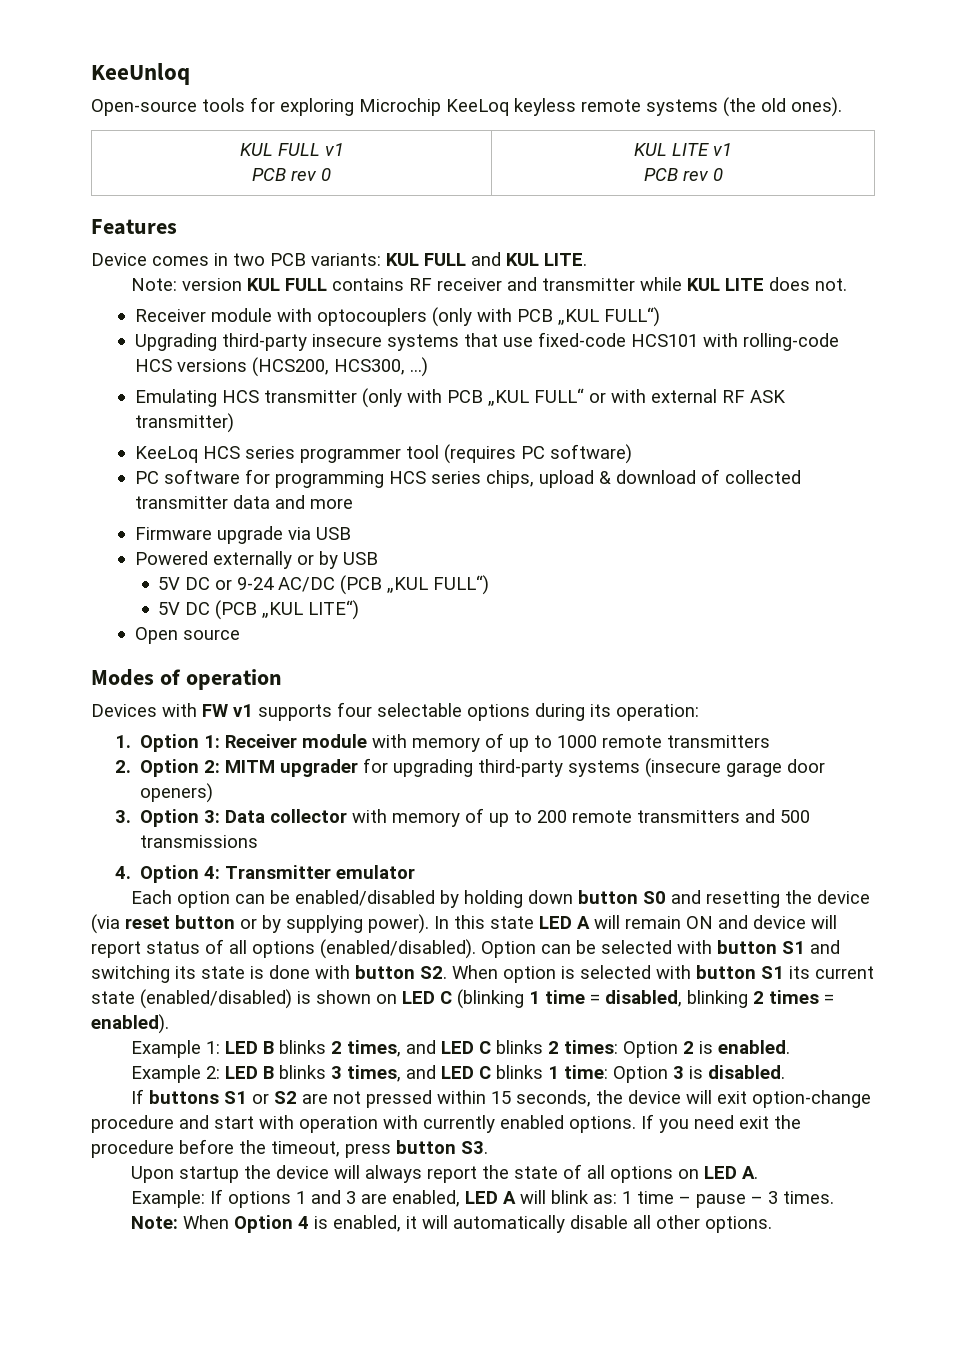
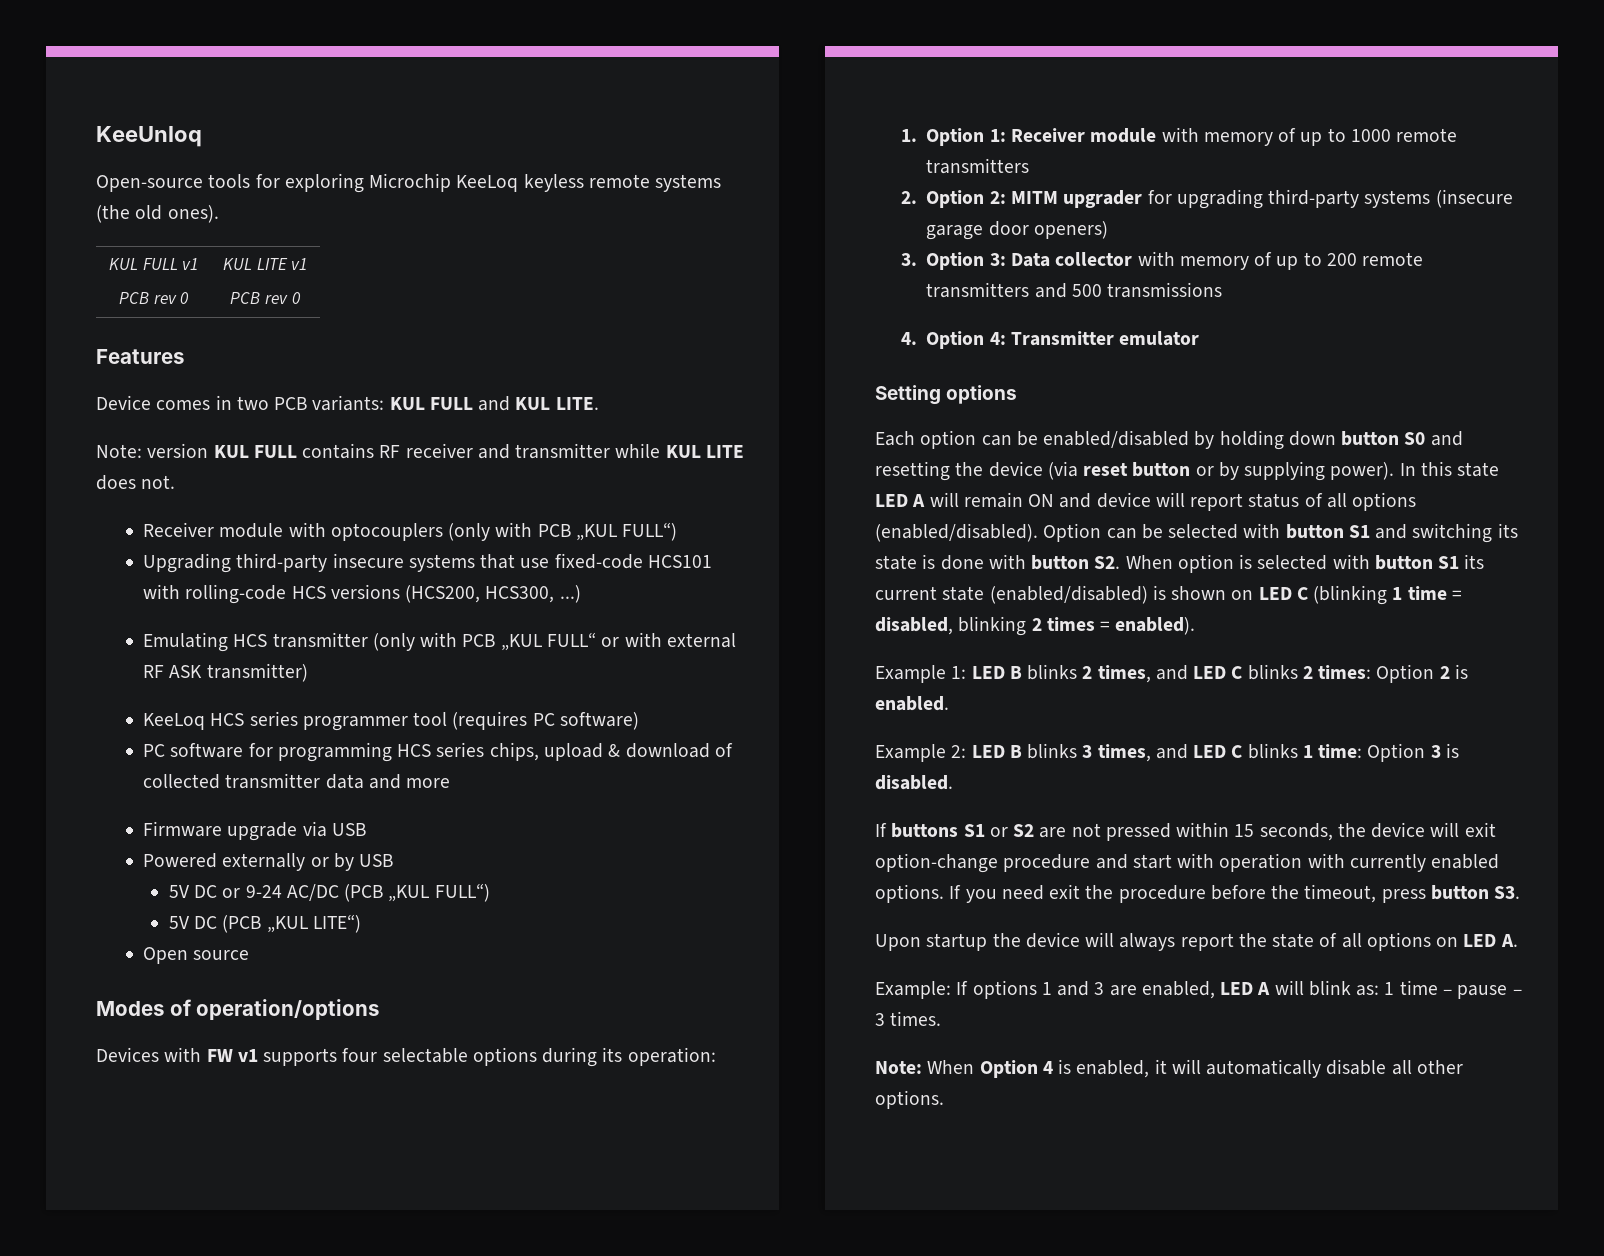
[185,669,282,690] operation -> [196,999,380,1020] operation/options
(415, 872) none -> [875,385,1018,405] // Setting options

